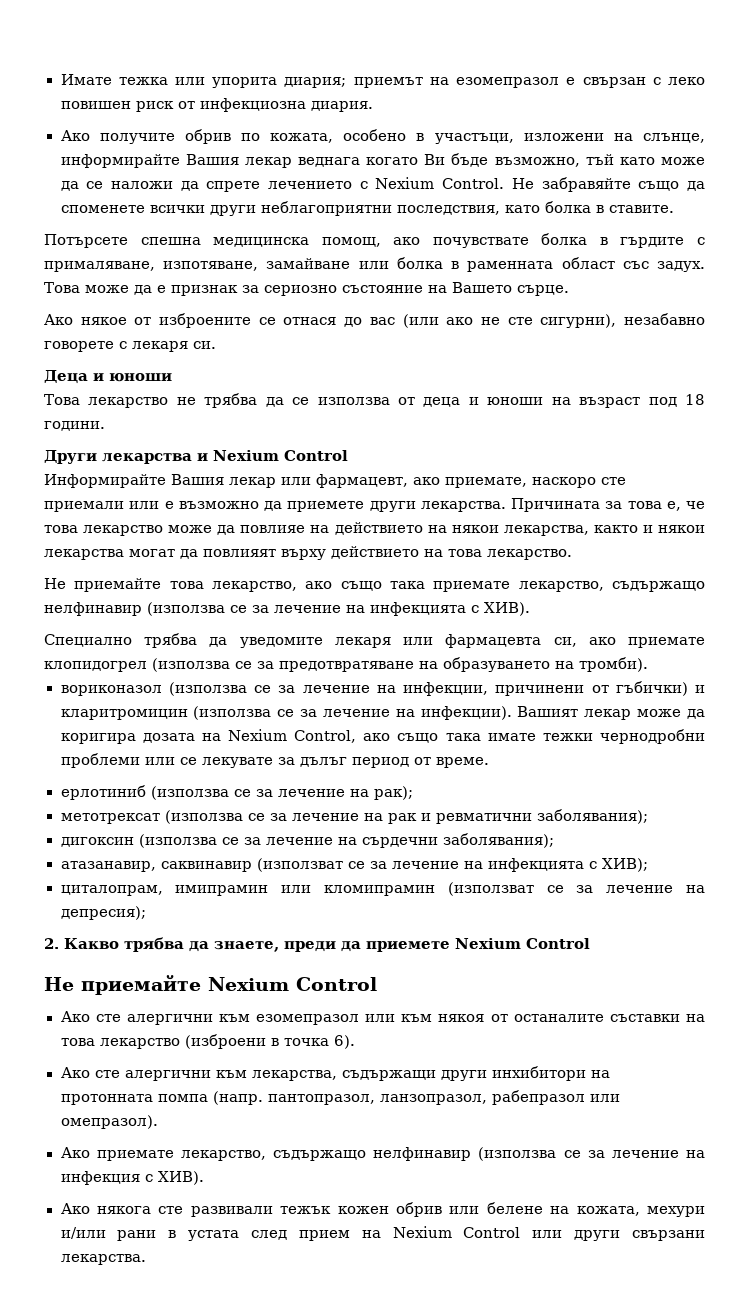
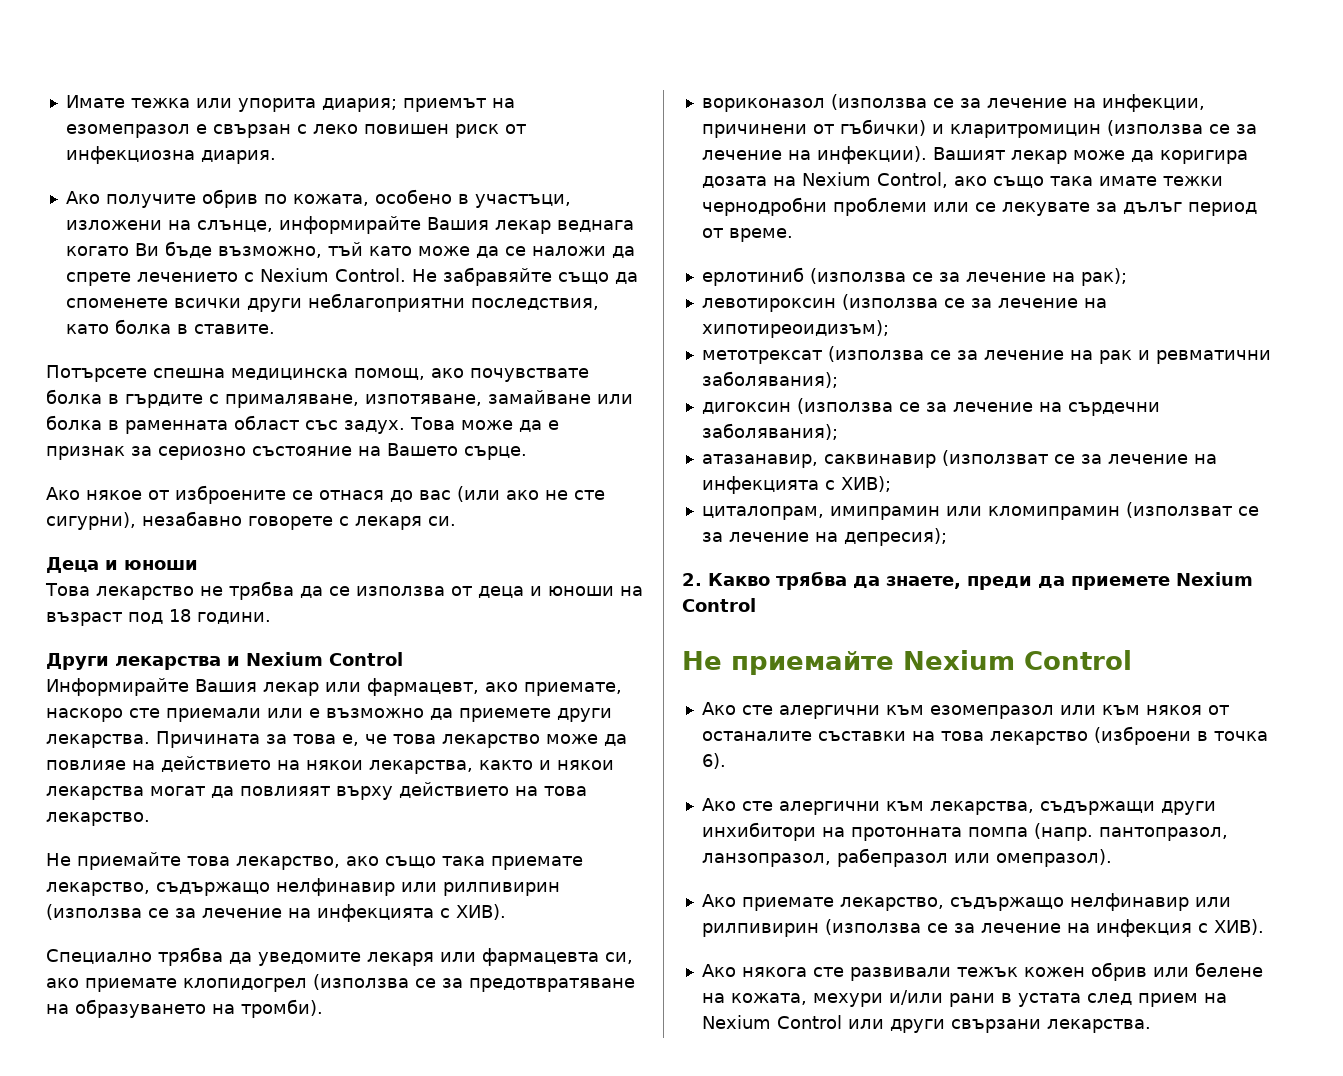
(142, 609) none -> [401,882,560,896] или рилпивирин
(413, 793) none -> [701,294,1107,312] [701,320,889,338] // левотироксин (използва се за лечение на хипотиреоидизъм);
(472, 1154) none -> [1194,897,1231,907] [701,923,819,937] или рилпивирин

